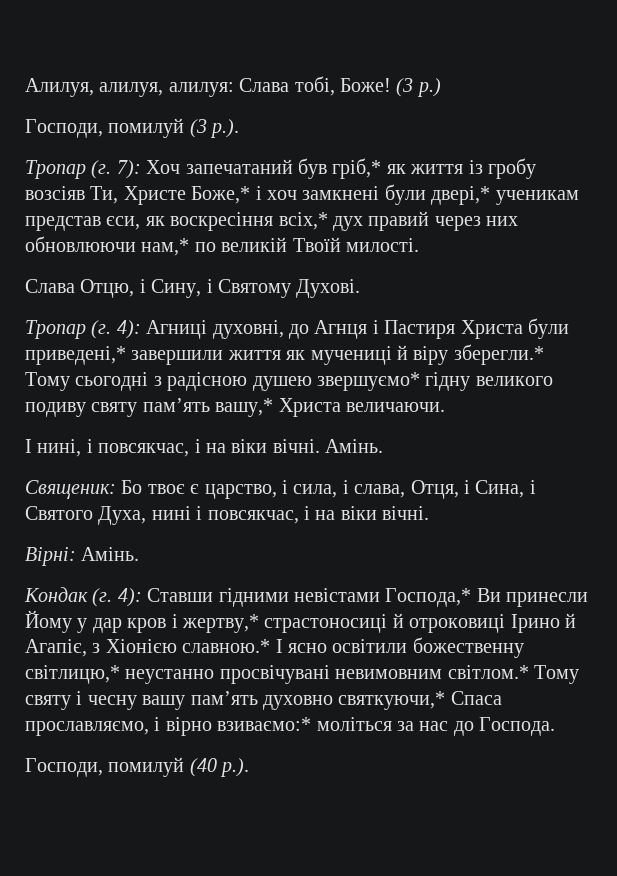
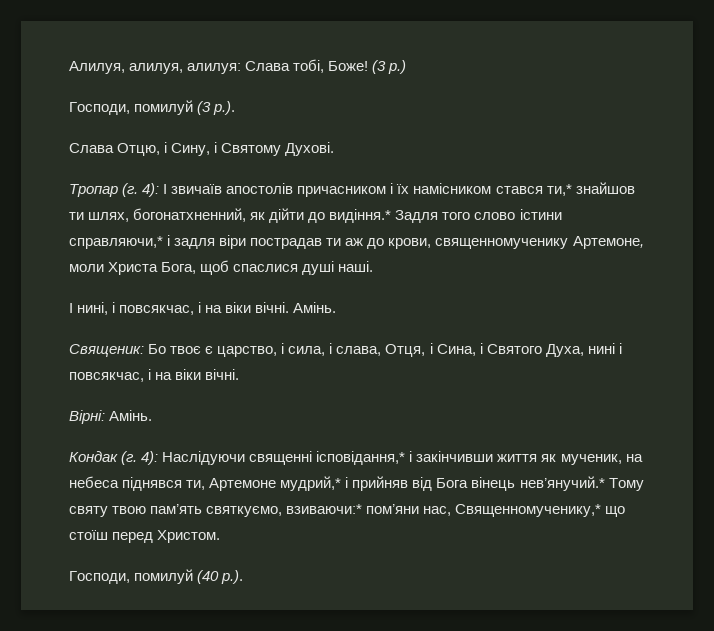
[25,158,536,179] [25,184,579,205] [25,211,519,231] [25,236,419,256] // Тропар (г. 7): Хоч запечатаний був гріб,* як життя із гробу возсіяв Ти, Христе Боже,* і хоч замкнені були двері,* ученикам представ єси, як воскресіння всіх,* дух правий через них обновлюючи нам,* по великій Твоїй милості. -> (236, 108) none
[146,318,569,339] [25,344,544,365] [25,372,553,391] [25,398,445,417] Агниці духовні, до Агнця і Пастиря Христа були приведені,* завершили життя як мучениці й віру зберегли.* Тому сьогодні з радісною душею звершуємо* гідну великого подиву святу пам’ять вашу,* Христа величаючи. -> [163,182,635,197] [69,208,562,223] [69,235,644,249] [69,260,374,275] I звичаїв апостолів причасником і їх намісником стався ти,* знайшов ти шлях, богонатхненний, як дійти до видіння.* Задля того слово істини справляючи,* і задля віри пострадав ти аж до крови, священномученику Артемоне, моли Христа Бога, щоб спаслися душі наші.
[147,588,589,607] [25,610,576,633] [25,637,524,658] [25,665,579,684] [25,691,502,710] [25,717,556,736] Ставши гідними невістами Господа,* Ви принесли Йому у дар кров і жертву,* страстоносиці й отроковиці Ірино й Агапіє, з Хіонією славною.* І ясно освітили божественну світлицю,* неустанно просвічувані невимовним світлом.* Тому святу і чесну вашу пам’ять духовно святкуючи,* Спаса прославляємо, і вірно взиваємо:* моліться за нас до Господа. -> [162,451,643,465] [69,476,644,491] [69,504,626,517] [69,530,221,543] Наслідуючи священні ісповідання,* і закінчивши життя як мученик, на небеса піднявся ти, Артемоне мудрий,* і прийняв від Бога вінець нев’янучий.* Тому святу твою пам’ять святкуємо, взиваючи:* пом’яни нас, Священномученику,* що стоїш перед Христом.

